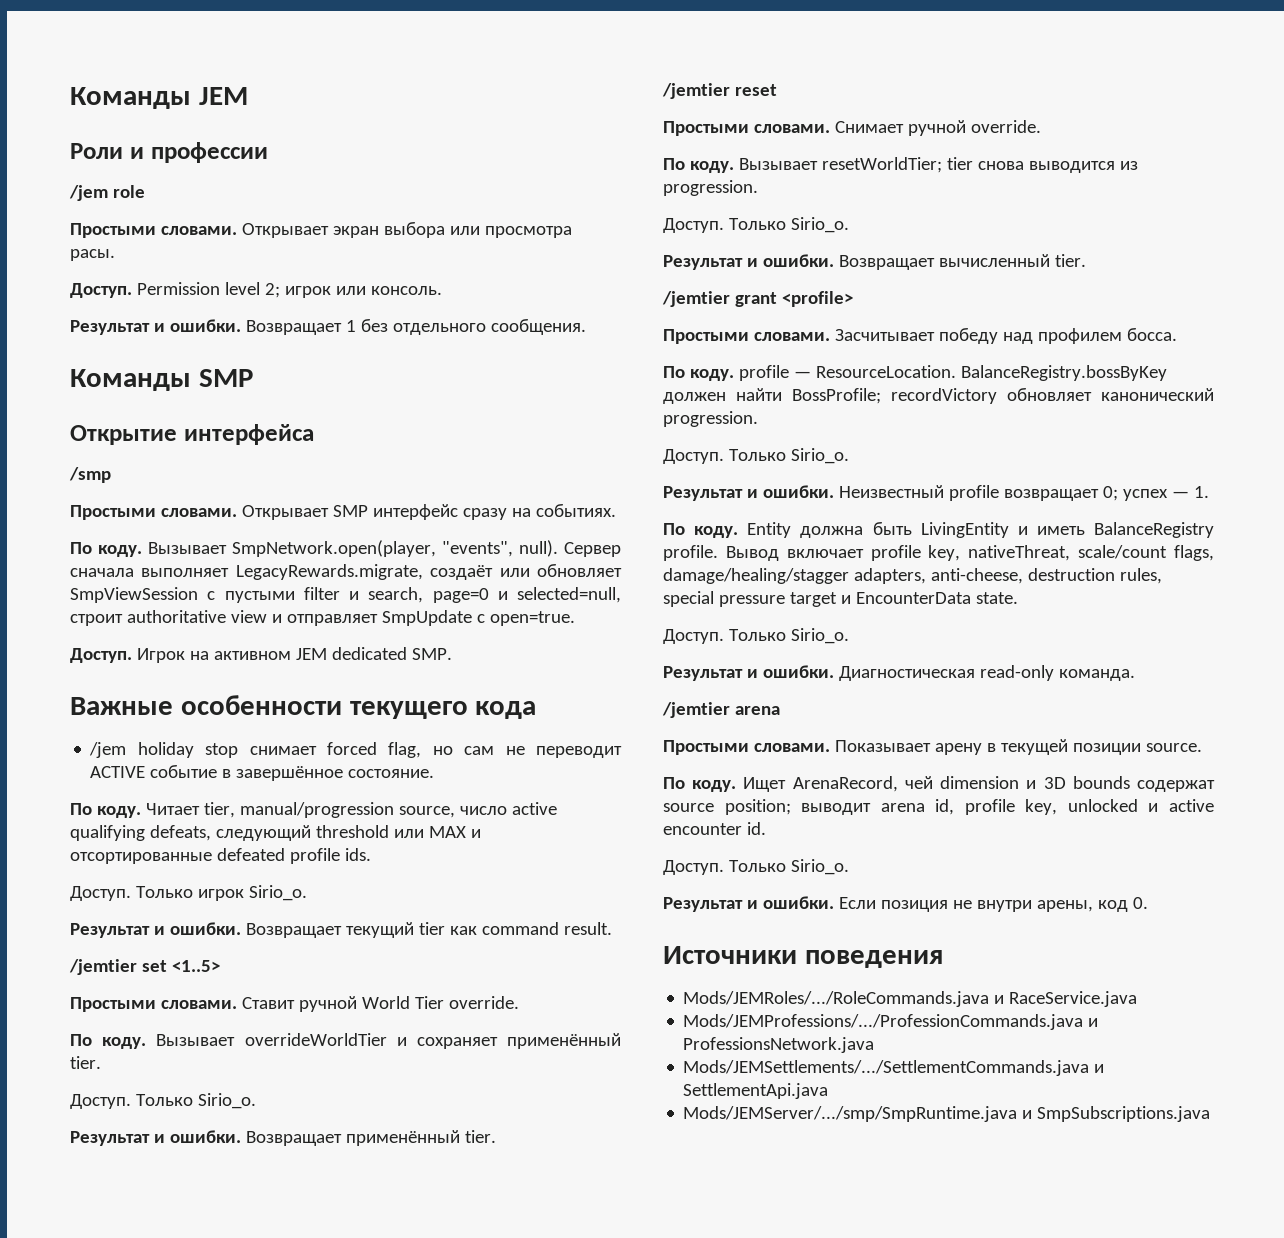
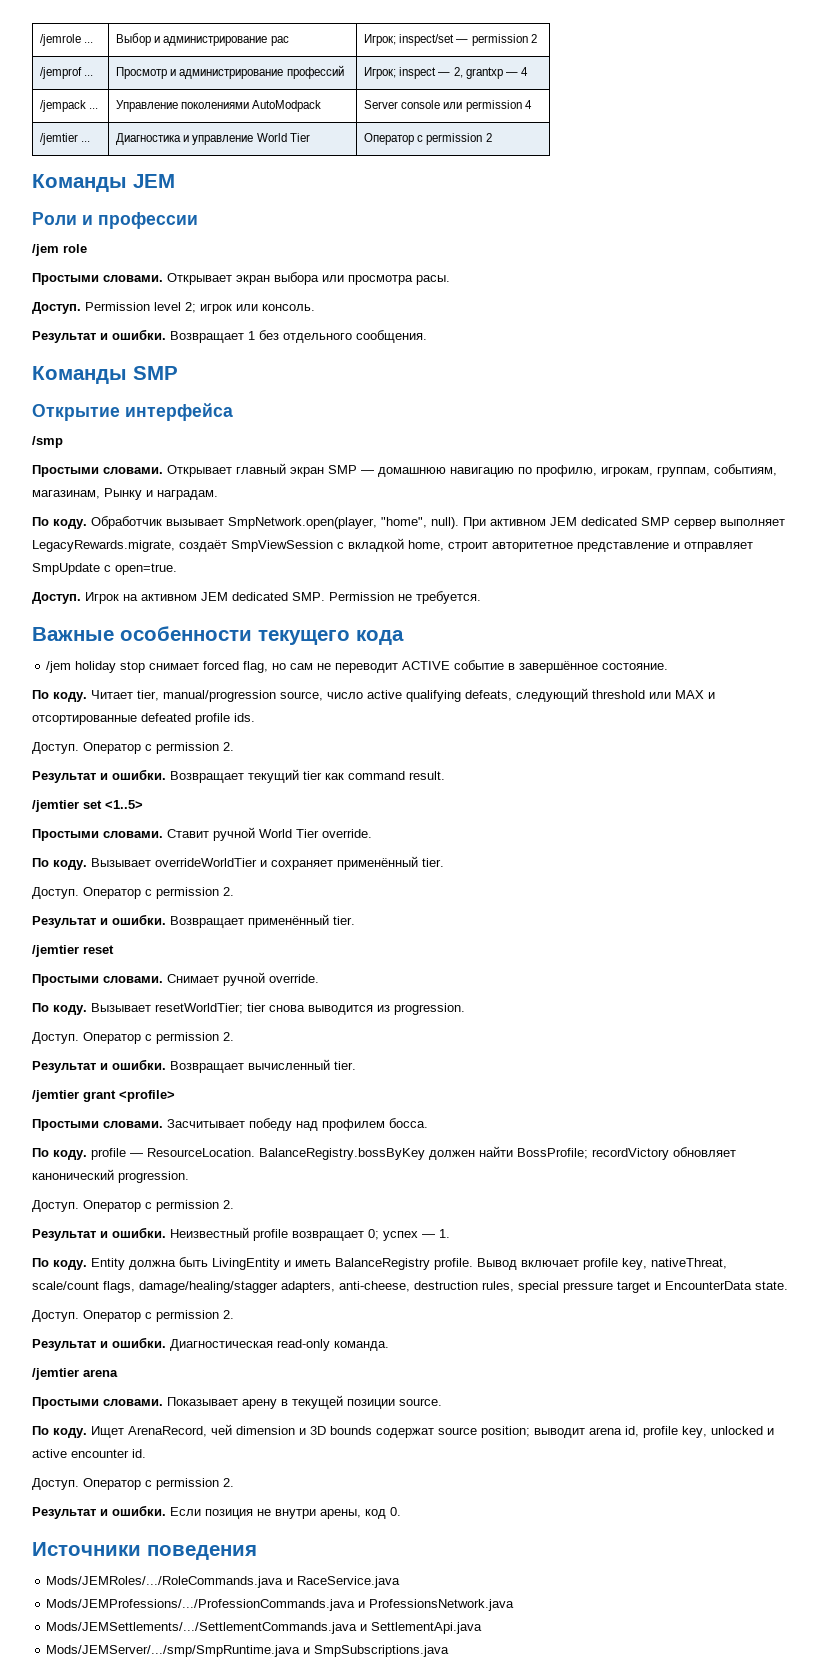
(70, 98) none -> [40,34,94,46] [116,33,289,46] [364,34,537,46] [40,67,94,79] [116,65,344,79] [364,67,528,79] [40,100,99,112] [116,100,322,112] [364,100,532,112] [40,133,91,145] [116,133,310,145] [364,133,492,145] /jemrole ... | Выбор и администрирование рас | Игрок; inspect/set — permission 2 // /jemprof ... | Просмотр и администрирование профессий | Игрок; inspect — 2, grantxp — 4 // /jempack ... | Управление поколениями AutoModpack | Server console или permission 4 // /jemtier ... | Диагностика и управление World Tier | Оператор с permission 2 //
[332,504,616,520] [70,540,621,557] [70,564,622,580] [70,587,621,603] [70,610,267,626] SMP интерфейс сразу на событиях. // По коду. Вызывает SmpNetwork.open(player, "events", null). Сервер сначала выполняет LegacyRewards.migrate, создаёт или обновляет SmpViewSession с пустыми filter и search, page=0 и selected=null, строит authoritative view -> [236,463,777,477] [32,488,218,500] [32,516,785,529] [32,538,669,552] главный экран SMP — домашнюю навигацию по профилю, игрокам, группам, событиям, магазинам, Рынку и наградам. // По коду. Обработчик вызывает SmpNetwork.open(player, "home", null). При активном JEM dedicated SMP сервер выполняет LegacyRewards.migrate, создаёт SmpViewSession с вкладкой home, строит авторитетное представление
(452, 654) none -> [329,591,481,604] Permission не требуется.
[135,885,307,901] Только игрок Sirio_o. -> [83,742,234,754] Оператор с permission 2.
[135,1093,256,1109] Только Sirio_o. -> [83,887,234,899] Оператор с permission 2.
[728,217,849,233] Только Sirio_o. -> [83,1032,234,1044] Оператор с permission 2.
[728,448,849,464] Только Sirio_o. -> [83,1200,234,1212] Оператор с permission 2.
[728,628,849,644] Только Sirio_o. -> [83,1310,234,1322] Оператор с permission 2.
[728,859,849,875] Только Sirio_o. -> [83,1478,234,1490] Оператор с permission 2.

